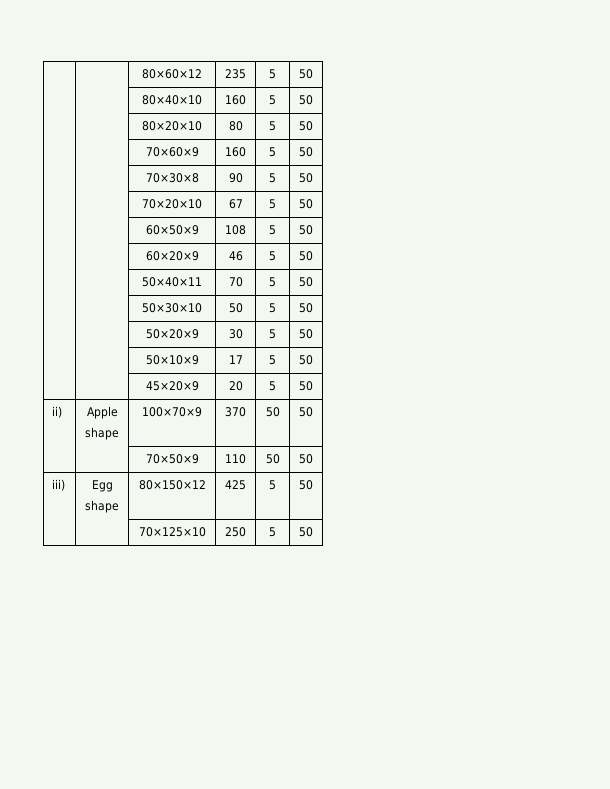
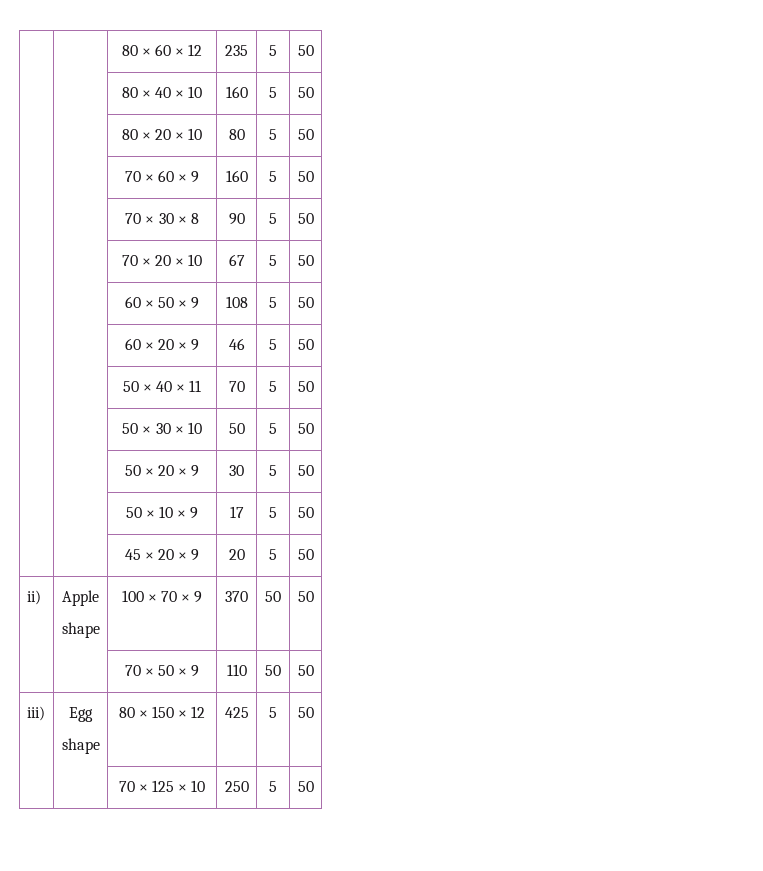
[142,69,202,79] [225,69,246,79] [269,69,276,79] [299,69,313,79] [142,95,202,105] [225,95,246,105] [269,95,276,105] [299,95,313,105] [142,121,202,131] [228,121,243,131] [269,121,276,131] [299,121,313,131] [145,147,199,157] [225,147,246,157] [269,147,276,157] [299,147,313,157] [145,173,199,183] [228,173,243,183] [269,173,276,183] [299,173,313,183] [142,199,202,209] [228,199,243,209] [269,199,276,209] [299,199,313,209] [145,225,199,235] [225,225,246,235] [269,225,276,235] [299,225,313,235] [145,251,199,261] [228,251,243,261] [269,251,276,261] [299,251,313,261] [142,277,202,287] [228,277,243,287] [269,277,276,287] [299,277,313,287] [142,303,202,313] [228,303,243,313] [269,303,276,313] [299,303,313,313] [145,329,199,339] [228,329,243,339] [269,329,276,339] [299,329,313,339] [145,355,199,365] [228,355,243,364] [269,355,276,365] [299,355,313,365] [145,381,199,391] | | 80×60×12 | 235 | 5 | 50 // | | 80×40×10 | 160 | 5 | 50 // | | 80×20×10 | 80 | 5 | 50 // | | 70×60×9 | 160 | 5 | 50 // | | 70×30×8 | 90 | 5 | 50 // | | 70×20×10 | 67 | 5 | 50 // | | 60×50×9 | 108 | 5 | 50 // | | 60×20×9 | 46 | 5 | 50 // | | 50×40×11 | 70 | 5 | 50 // | | 50×30×10 | 50 | 5 | 50 // | | 50×20×9 | 30 | 5 | 50 // | | 50×10×9 | 17 | 5 | 50 // | | 45×20×9 -> [121,44,203,56] [225,45,248,56] [269,45,277,56] [297,45,314,56] [121,86,203,98] [225,86,248,98] [269,87,277,98] [297,87,314,98] [121,128,203,140] [228,129,245,140] [269,129,277,140] [297,129,314,140] [124,170,200,183] [225,170,248,182] [269,171,277,182] [297,171,314,182] [125,213,199,224] [228,213,245,225] [269,213,277,224] [297,213,314,224] [121,254,203,266] [228,254,245,266] [269,255,277,266] [297,255,314,266] [124,296,200,309] [225,296,248,308] [269,297,277,308] [297,297,314,308] [124,338,200,351] [228,338,245,350] [269,339,277,350] [297,339,314,350] [122,380,202,392] [228,381,245,392] [269,381,277,392] [297,381,314,392] [122,422,202,434] [228,423,245,434] [269,423,277,434] [297,423,314,434] [124,465,200,477] [229,465,244,476] [269,465,277,476] [297,465,314,476] [125,506,199,519] [229,506,244,518] [269,507,277,518] [297,507,314,518] [124,549,200,561] | | 80 × 60 × 12 | 235 | 5 | 50 // | | 80 × 40 × 10 | 160 | 5 | 50 // | | 80 × 20 × 10 | 80 | 5 | 50 // | | 70 × 60 × 9 | 160 | 5 | 50 // | | 70 × 30 × 8 | 90 | 5 | 50 // | | 70 × 20 × 10 | 67 | 5 | 50 // | | 60 × 50 × 9 | 108 | 5 | 50 // | | 60 × 20 × 9 | 46 | 5 | 50 // | | 50 × 40 × 11 | 70 | 5 | 50 // | | 50 × 30 × 10 | 50 | 5 | 50 // | | 50 × 20 × 9 | 30 | 5 | 50 // | | 50 × 10 × 9 | 17 | 5 | 50 // | | 45 × 20 × 9
[142,407,202,417] [225,407,246,417] [265,407,280,417] [299,407,313,417] [145,454,199,464] 100×70×9 | 370 | 50 | 50 // | | 70×50×9 -> [121,590,203,603] [225,591,248,602] [265,591,281,602] [297,591,314,602] [124,665,200,677] 100 × 70 × 9 | 370 | 50 | 50 // | | 70 × 50 × 9
[138,480,206,490] [225,480,246,490] [269,480,276,490] [299,480,313,490] [138,527,206,537] 80×150×12 | 425 | 5 | 50 // | | 70×125×10 -> [118,706,206,718] [224,707,249,718] [269,707,277,718] [297,707,314,718] [118,780,206,792] 80 × 150 × 12 | 425 | 5 | 50 // | | 70 × 125 × 10

